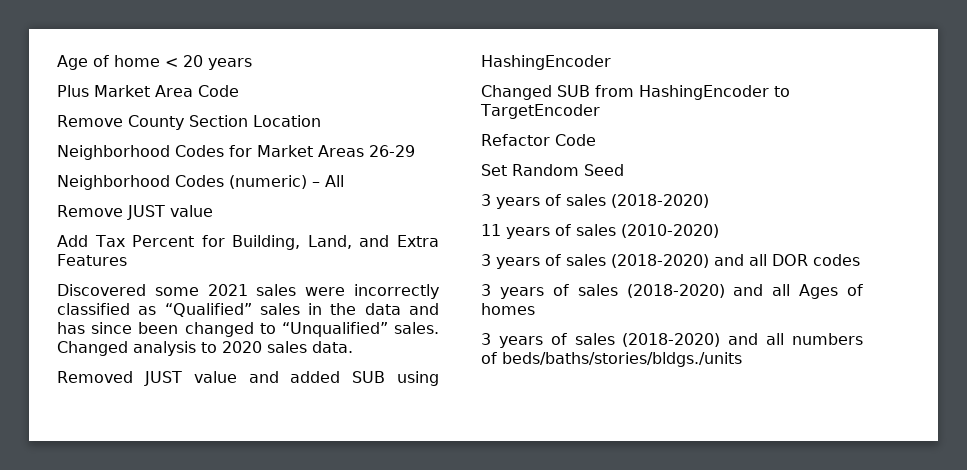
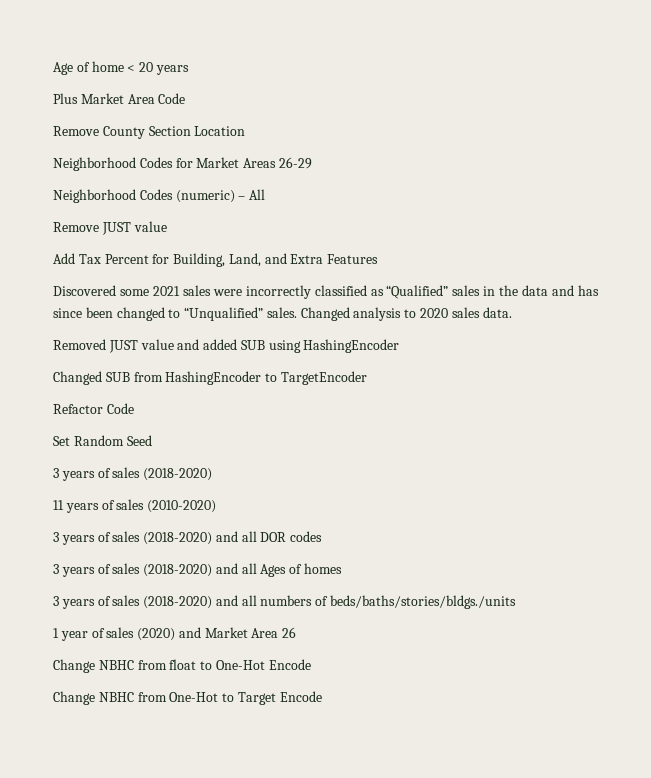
(742, 359) none -> [53,627,297,641] [53,659,311,673] [53,691,322,705] // 1 year of sales (2020) and Market Area 26 // Change NBHC from float to One-Hot Encode // Change NBHC from One-Hot to Target Encode

